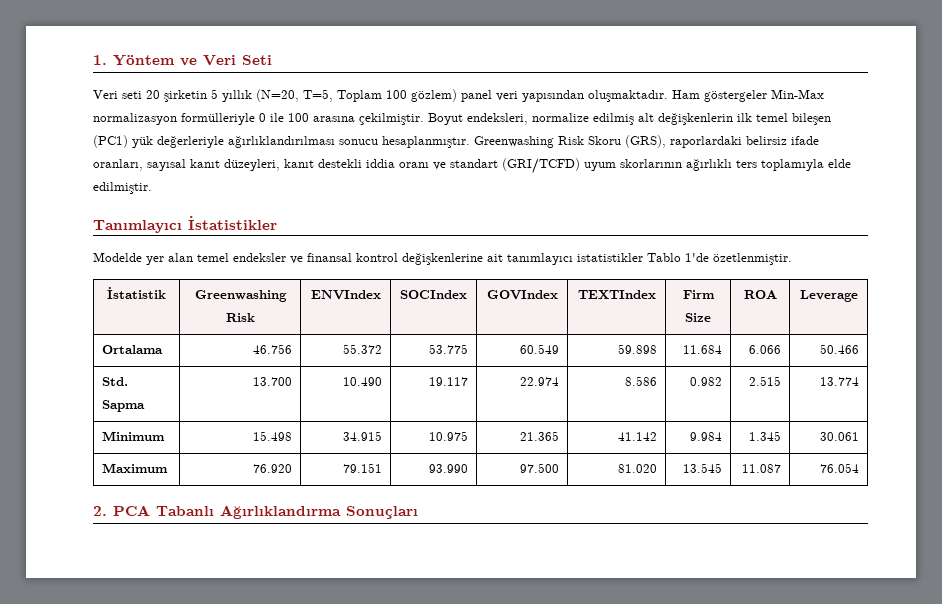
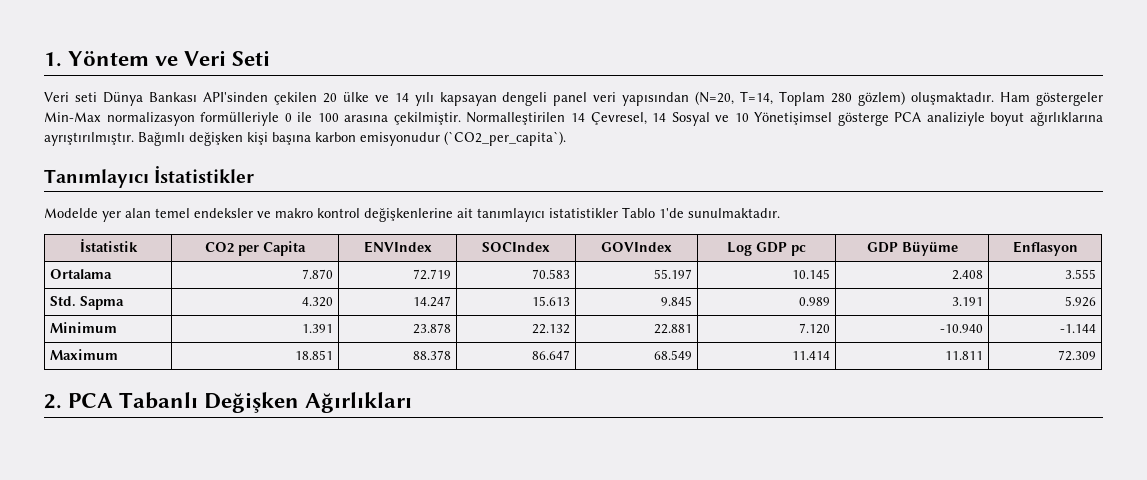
[146,89,584,102] 20 şirketin 5 yıllık (N=20, T=5, Toplam 100 gözlem) panel veri yapısından -> [102,91,906,106] Dünya Bankası API'sinden çekilen 20 ülke ve 14 yılı kapsayan dengeli panel veri yapısından (N=20, T=14, Toplam 280 gözlem)
[428,113,831,125] [93,135,819,148] [93,158,851,174] [93,182,152,194] Boyut endeksleri, normalize edilmiş alt değişkenlerin ilk temel bileşen (PC1) yük değerleriyle ağırlıklandırılması sonucu hesaplanmıştır. Greenwashing Risk Skoru (GRS), raporlardaki belirsiz ifade oranları, sayısal kanıt düzeyleri, kanıt destekli iddia oranı ve standart (GRI/TCFD) uyum skorlarının ağırlıklı ters toplamıyla elde edilmiştir. -> [466,112,1103,126] [44,131,566,146] Normalleştirilen 14 Çevresel, 14 Sosyal ve 10 Yönetişimsel gösterge PCA analiziyle boyut ağırlıklarına ayrıştırılmıştır. Bağımlı değişken kişi başına karbon emisyonudur (`CO2_per_capita`).
[307,253,352,262] finansal -> [275,208,313,218] makro
[713,253,792,265] özetlenmiştir. -> [688,208,780,218] sunulmaktadır.
[194,290,287,302] [225,313,255,322] Greenwashing Risk -> [204,241,306,256] CO2 per Capita
[577,290,656,299] [682,290,715,299] [685,313,711,322] [743,290,777,299] [799,290,858,302] [102,345,164,354] [252,344,292,354] [342,344,382,354] [428,344,468,354] [519,344,559,354] [617,344,657,354] [682,345,722,354] [748,345,781,354] [819,344,859,354] [102,377,129,386] [102,400,146,412] [252,377,292,386] [342,377,382,386] [428,377,468,386] [519,377,559,386] [624,376,657,386] [689,377,722,386] [748,376,781,386] [819,377,859,386] [102,431,166,441] [252,431,292,441] [342,431,382,441] [428,431,468,441] [519,431,559,441] [617,432,657,441] [689,432,722,441] [748,431,781,441] [819,432,859,441] [102,463,169,473] [252,464,292,473] [342,463,382,473] [428,464,468,473] [519,463,559,473] [617,464,657,473] [682,463,722,473] [741,464,781,473] [819,463,859,473] TEXTIndex | Firm Size | ROA | Leverage // Ortalama | 46.756 | 55.372 | 53.775 | 60.549 | 59.898 | 11.684 | 6.066 | 50.466 // Std. Sapma | 13.700 | 10.490 | 19.117 | 22.974 | 8.586 | 0.982 | 2.515 | 13.774 // Minimum | 15.498 | 34.915 | 10.975 | 21.365 | 41.142 | 9.984 | 1.345 | 30.061 // Maximum | 76.920 | 79.151 | 93.990 | 97.500 | 81.020 | 13.545 | 11.087 | 76.054 -> [727,242,806,256] [866,242,958,256] [1012,241,1078,256] [50,269,113,279] [301,269,333,279] [412,269,451,280] [531,269,570,279] [653,269,692,279] [791,269,830,279] [951,270,983,280] [1064,269,1096,279] [50,296,125,310] [301,297,333,307] [412,296,451,307] [531,296,570,306] [660,296,692,306] [798,297,830,306] [951,297,983,306] [1064,296,1096,307] [50,322,118,333] [301,324,333,333] [412,323,451,334] [531,324,570,334] [653,324,692,334] [798,323,830,334] [939,324,983,333] [1059,324,1096,333] [50,349,119,360] [294,350,333,360] [412,350,451,360] [531,350,570,360] [653,350,692,360] [791,351,830,360] [944,351,983,360] [1057,350,1096,361] Log GDP pc | GDP Büyüme | Enflasyon // Ortalama | 7.870 | 72.719 | 70.583 | 55.197 | 10.145 | 2.408 | 3.555 // Std. Sapma | 4.320 | 14.247 | 15.613 | 9.845 | 0.989 | 3.191 | 5.926 // Minimum | 1.391 | 23.878 | 22.132 | 22.881 | 7.120 | -10.940 | -1.144 // Maximum | 18.851 | 88.378 | 86.647 | 68.549 | 11.414 | 11.811 | 72.309
[220,505,418,519] Ağırlıklandırma Sonuçları -> [204,392,413,413] Değişken Ağırlıkları

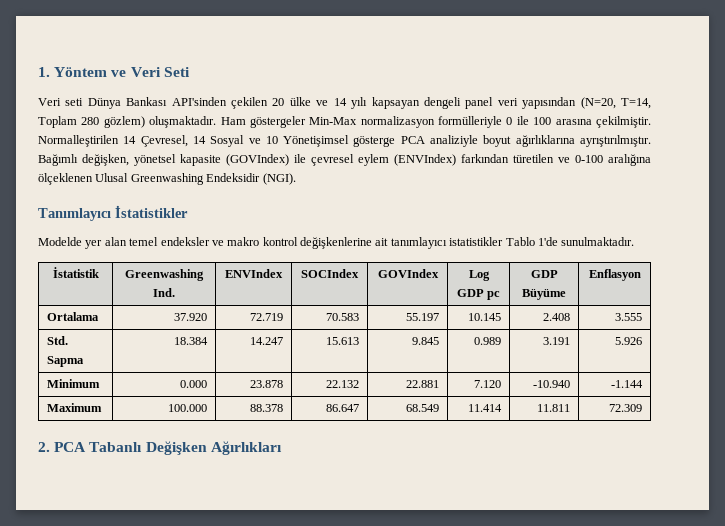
[189,131,566,146] değişken kişi başına karbon emisyonudur (`CO2_per_capita`). -> [82,154,651,166] [38,173,296,185] değişken, yönetsel kapasite (GOVIndex) ile çevresel eylem (ENVIndex) farkından türetilen ve 0-100 aralığına ölçeklenen Ulusal Greenwashing Endeksidir (NGI).
[204,241,306,256] CO2 per Capita -> [125,269,204,281] [153,288,175,297] Greenwashing Ind.
[301,269,333,279] 7.870 -> [173,313,207,321] 37.920
[301,297,333,307] 4.320 -> [173,337,208,345] 18.384
[301,324,333,333] 1.391 -> [179,380,207,388] 0.000
[294,350,333,360] 18.851 -> [167,404,207,412] 100.000

